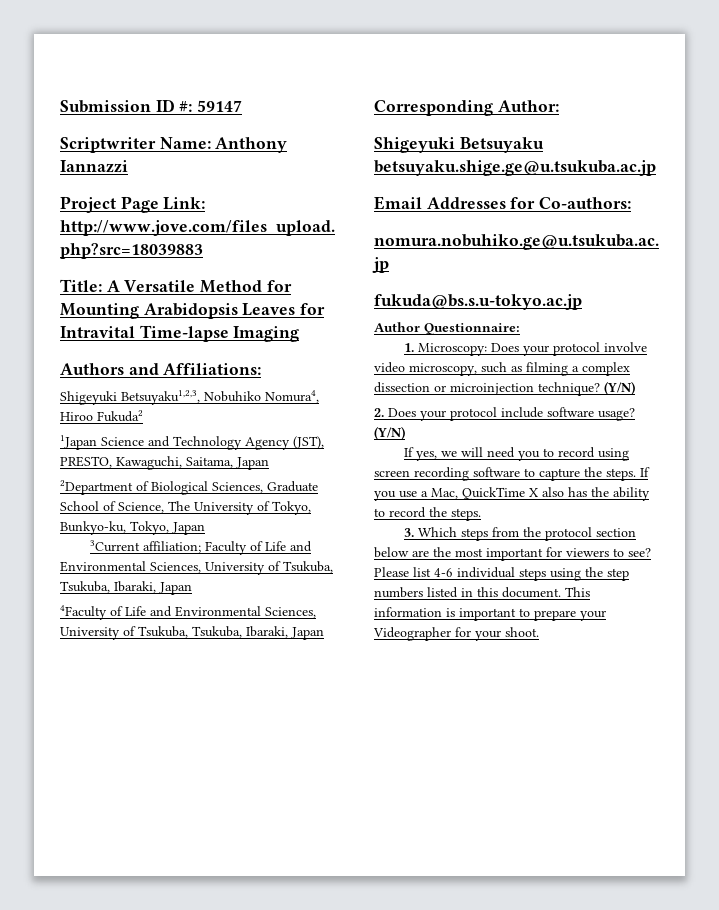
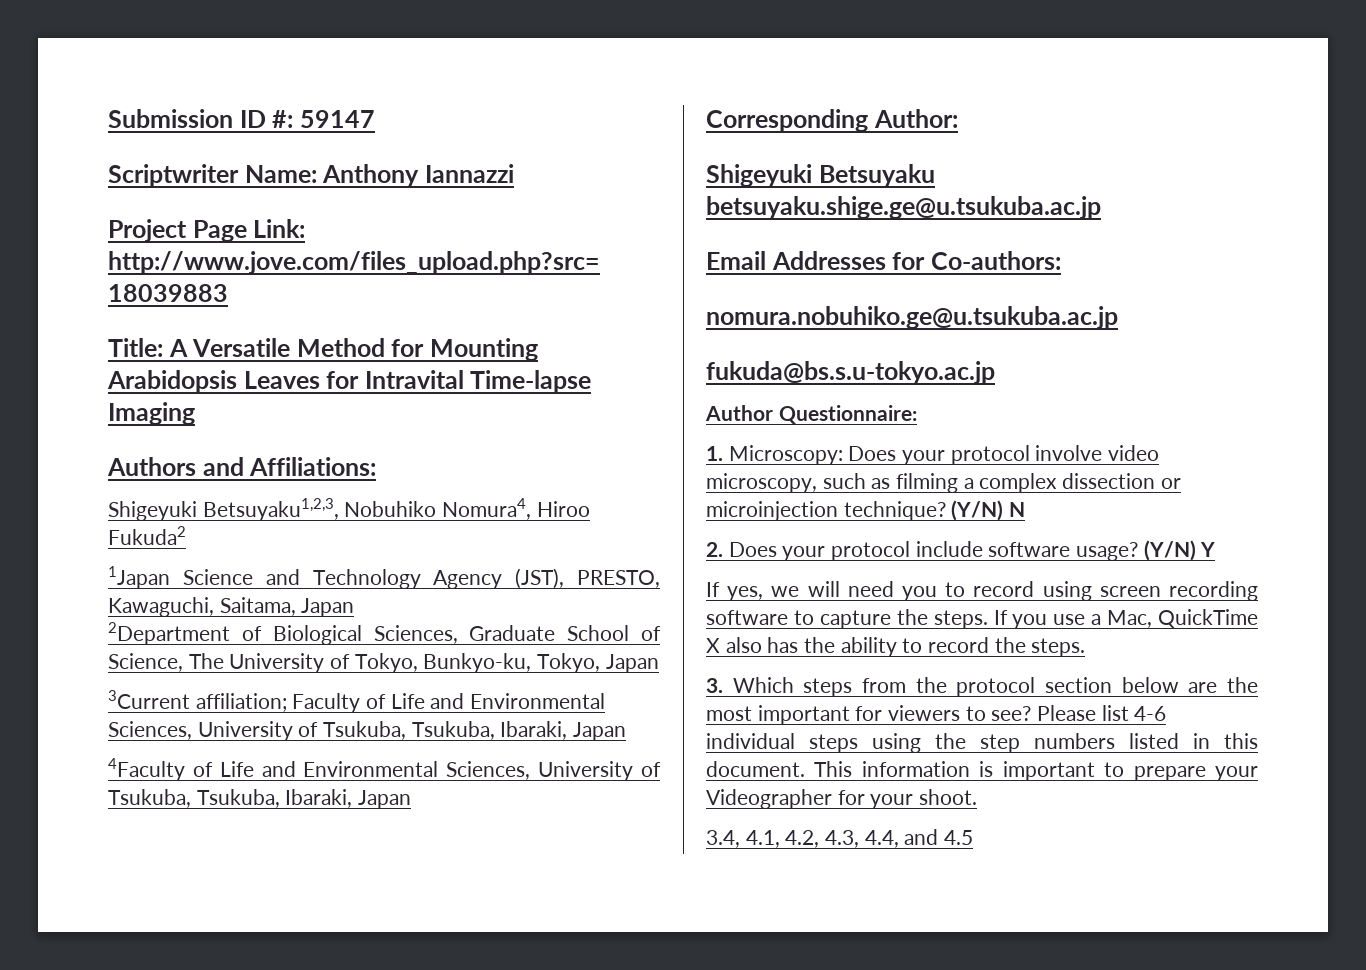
(635, 388) none -> [1009,502,1026,517] N
(405, 433) none -> [1200,542,1216,557] Y
(539, 632) none -> [706,829,974,848] // 3.4, 4.1, 4.2, 4.3, 4.4, and 4.5

